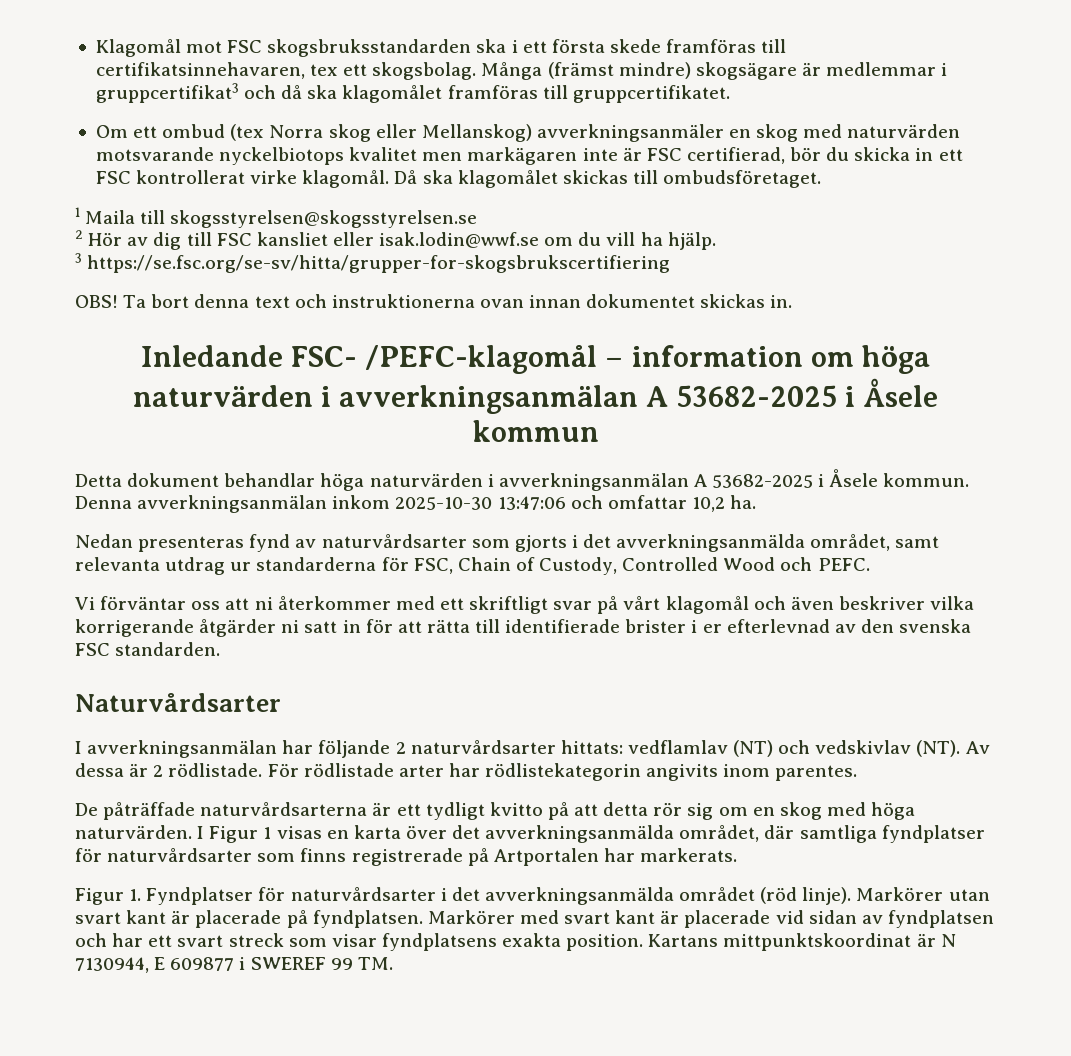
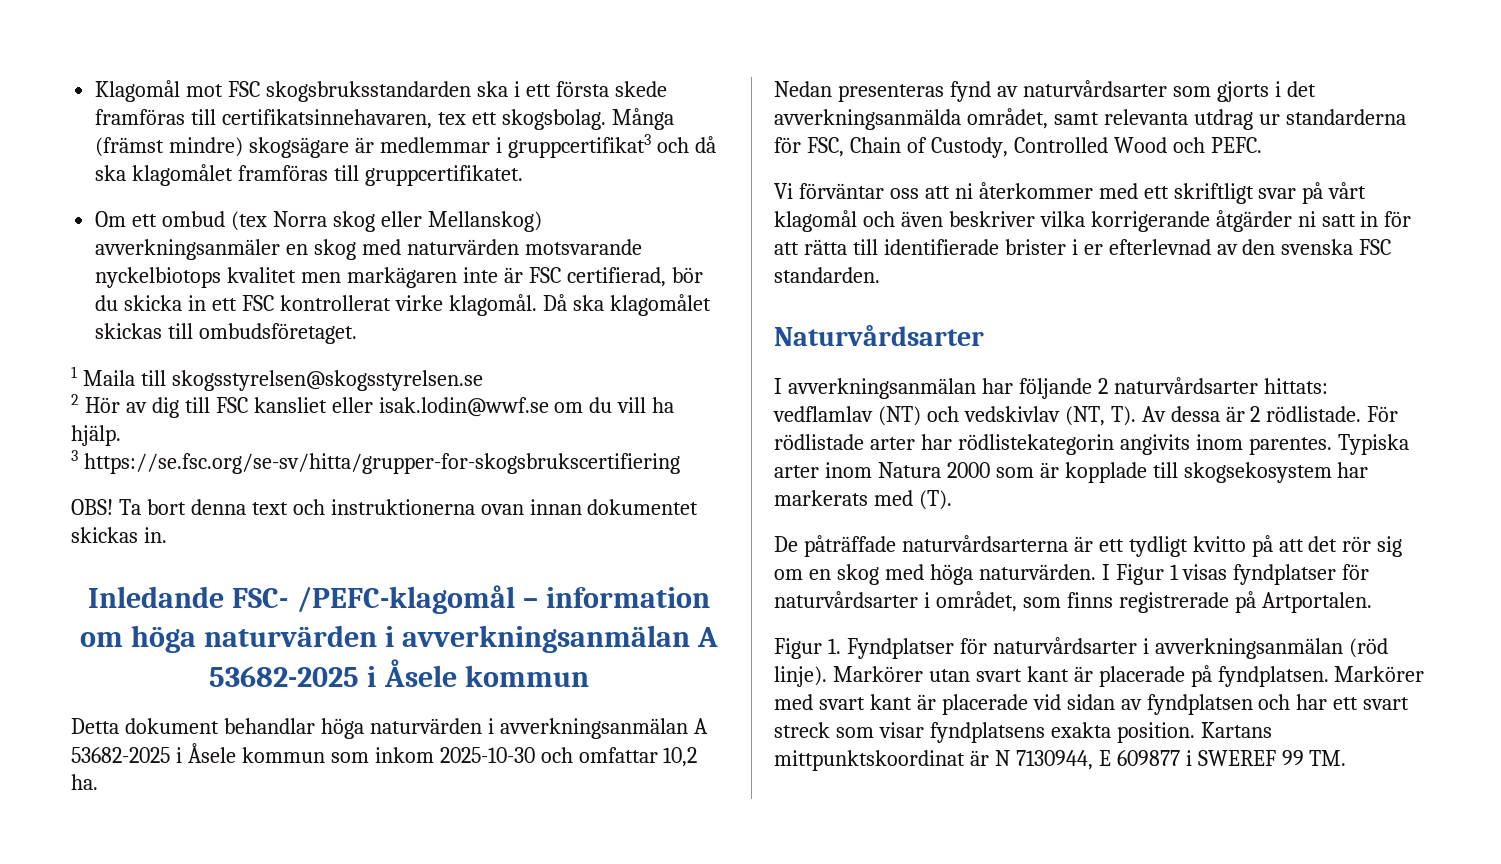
[883,473,970,487] [75,495,328,513] kommun. Denna avverkningsanmälan -> [241,747,369,763] kommun som
[497,496,566,510] 13:47:06 -> (535, 755) none
[916,740,961,757] (NT). -> [1064,406,1136,426] (NT, T).
(858, 773) none -> [1337,434,1409,455] [774,462,1369,483] [774,490,952,510] Typiska arter inom Natura 2000 som är kopplade till skogsekosystem har markerats med (T).
[603,802,649,816] detta -> [1308,536,1338,552] det
[326,825,877,843] en karta över det avverkningsanmälda området, där samtliga -> (1228, 572) none
(253, 855) none -> [923,591,1017,612] i området,
[493,848,738,866] Artportalen har markerats. -> [1261,592,1372,613] Artportalen.
[451,887,756,905] det avverkningsanmälda området -> [1154,638,1343,659] avverkningsanmälan

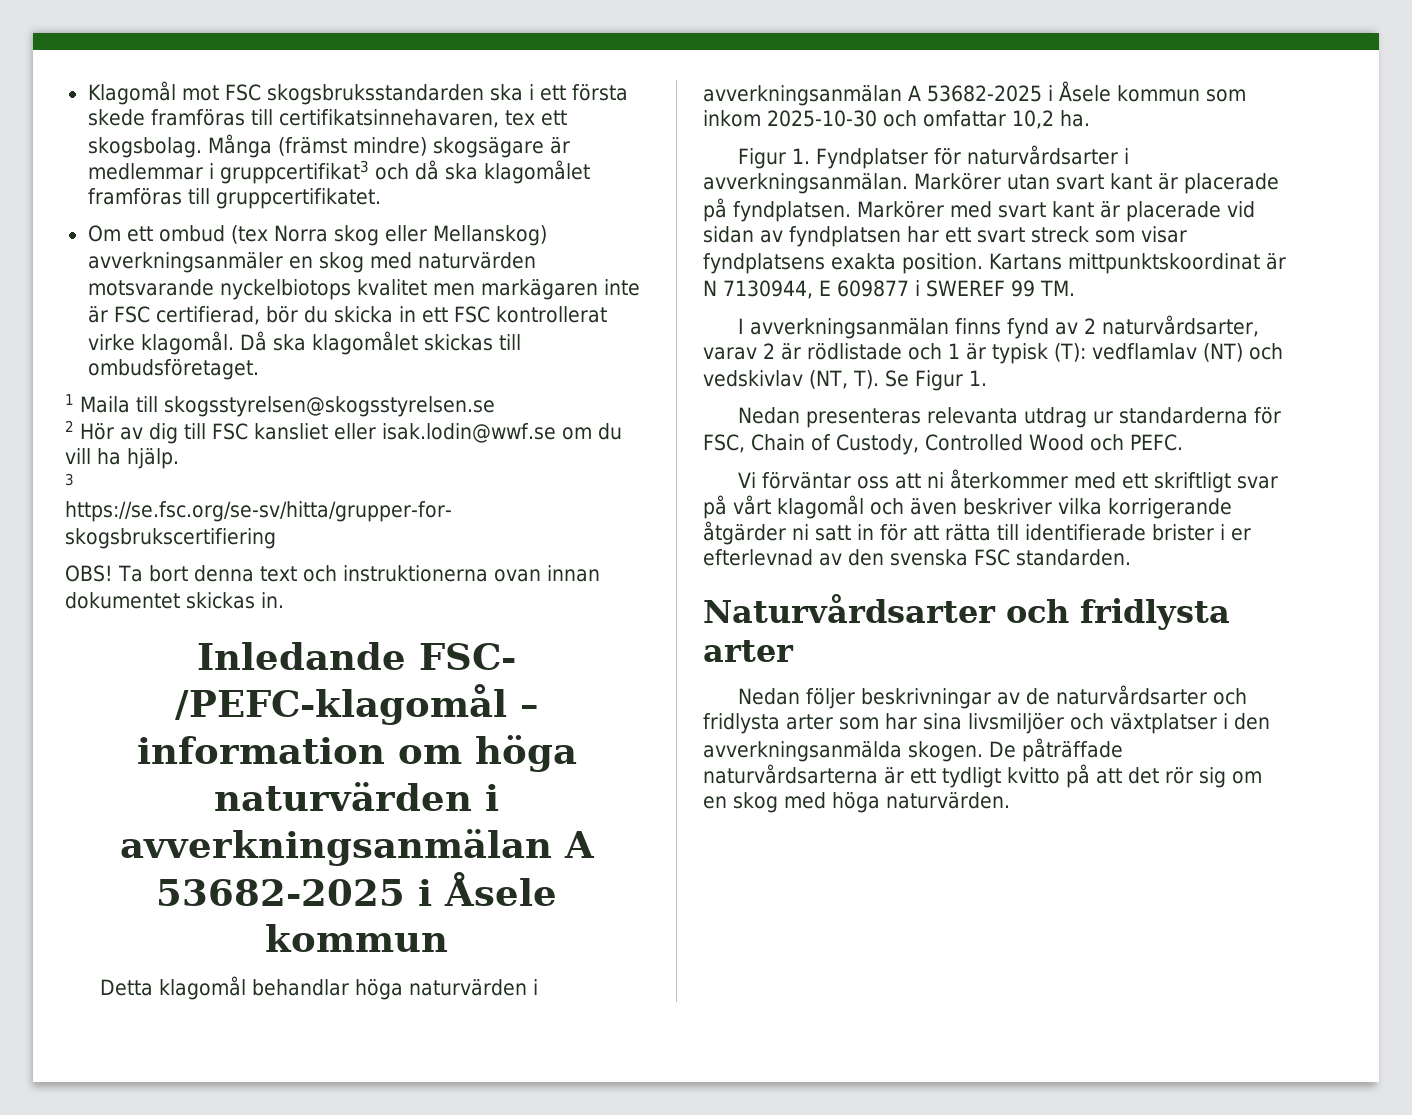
[124,718,219,734] dokument -> [159,976,247,1000] klagomål
[774,80,1316,102] [774,108,1099,130] Nedan presenteras fynd av naturvårdsarter som gjorts i det avverkningsanmälda området, samt -> [738,145,1130,169] [703,173,1279,194] [703,198,1255,222] [703,226,1187,247] [703,253,1286,274] [703,280,1075,299] [738,315,1260,339] [703,343,1283,364] [703,370,987,391] [738,407,922,428] Figur 1. Fyndplatser för naturvårdsarter i avverkningsanmälan. Markörer utan svart kant är placerade på fyndplatsen. Markörer med svart kant är placerade vid sidan av fyndplatsen har ett svart streck som visar fyndplatsens exakta position. Kartans mittpunktskoordinat är N 7130944, E 609877 i SWEREF 99 TM. // I avverkningsanmälan finns fynd av 2 naturvårdsarter, varav 2 är rödlistade och 1 är typisk (T): vedflamlav (NT) och vedskivlav (NT, T). Se Figur 1. // Nedan presenteras
[774,377,1328,399] [773,406,1399,426] [774,434,1409,455] [774,462,1369,483] [774,490,952,510] // I avverkningsanmälan har följande 2 naturvårdsarter hittats: vedflamlav (NT) och vedskivlav (NT, T). Av dessa är 2 rödlistade. För rödlistade arter har rödlistekategorin angivits inom parentes. Typiska arter inom Natura 2000 som är kopplade till skogsekosystem har markerats med (T). // -> [1006,598,1230,630] [703,640,794,662] [738,685,1248,709] [703,713,1270,734] [703,741,983,762] och fridlysta arter // Nedan följer beskrivningar av de naturvårdsarter och fridlysta arter som har sina livsmiljöer och växtplatser i den avverkningsanmälda skogen.
[1101,564,1370,585] [774,591,1372,613] [774,637,1388,659] [774,665,1425,687] [774,694,1410,715] [774,722,1272,743] [774,750,1347,771] I Figur 1 visas fyndplatser för naturvårdsarter i området, som finns registrerade på Artportalen. // Figur 1. Fyndplatser för naturvårdsarter i avverkningsanmälan (röd linje). Markörer utan svart kant är placerade på fyndplatsen. Markörer med svart kant är placerade vid sidan av fyndplatsen och har ett svart streck som visar fyndplatsens exakta position. Kartans mittpunktskoordinat är N 7130944, E 609877 i SWEREF 99 TM. -> (1010, 800) none

